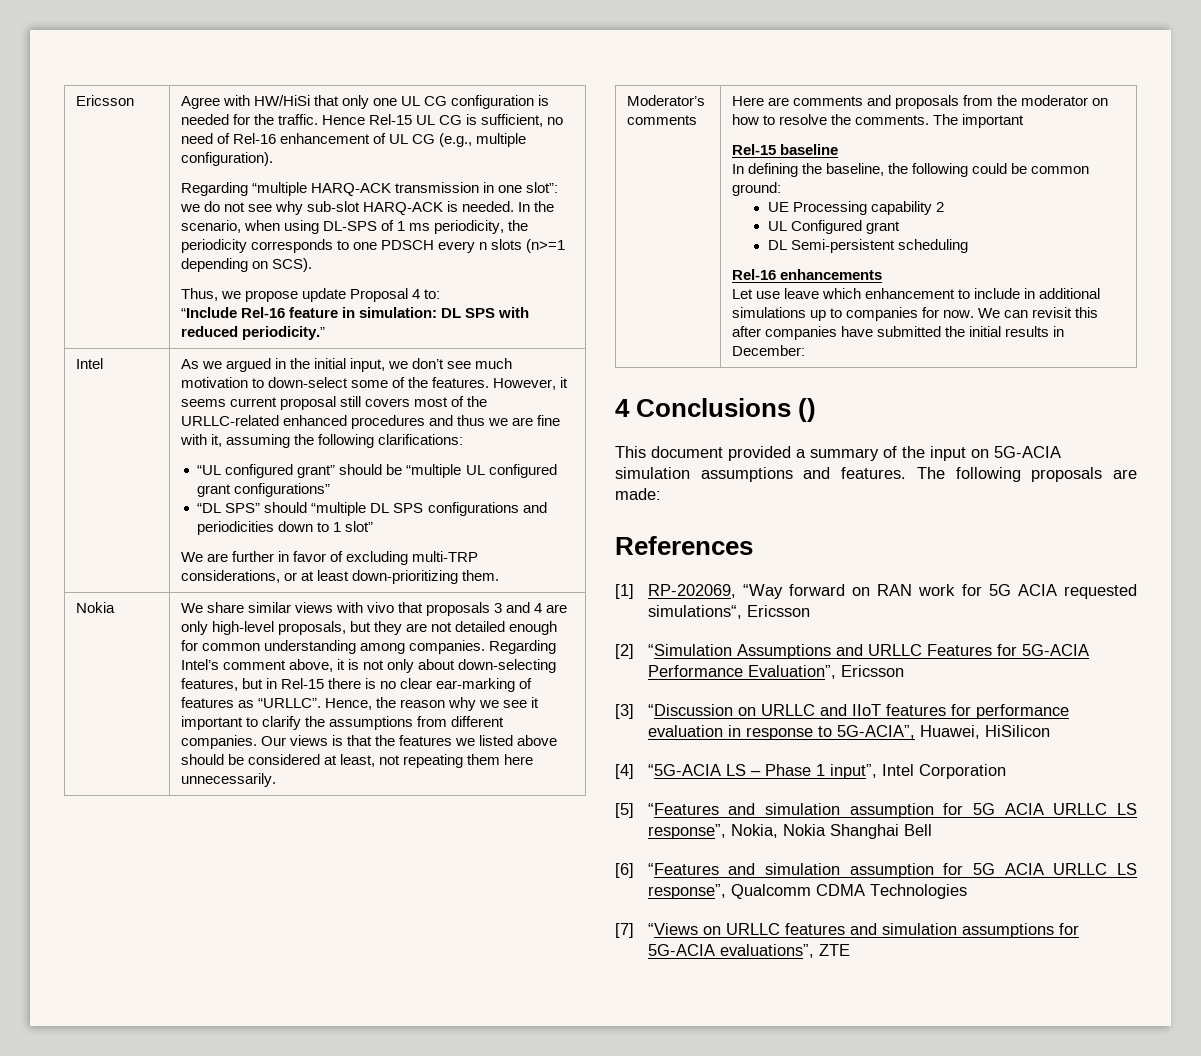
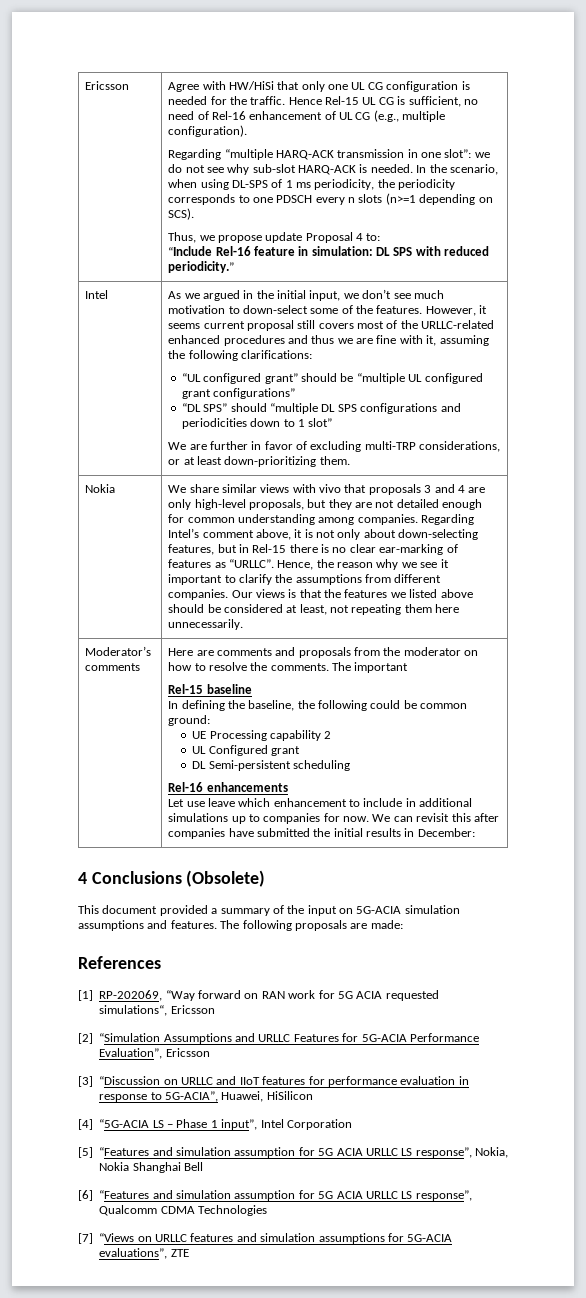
[798,398,817,422] () -> [186,870,266,887] (Obsolete)

